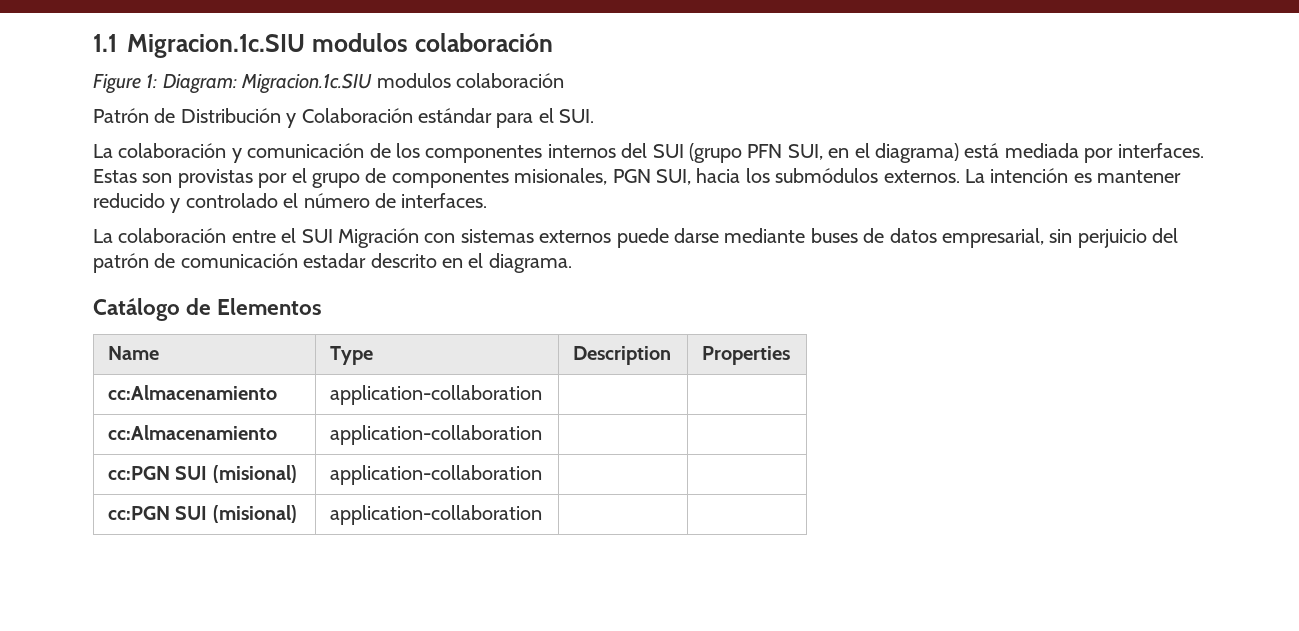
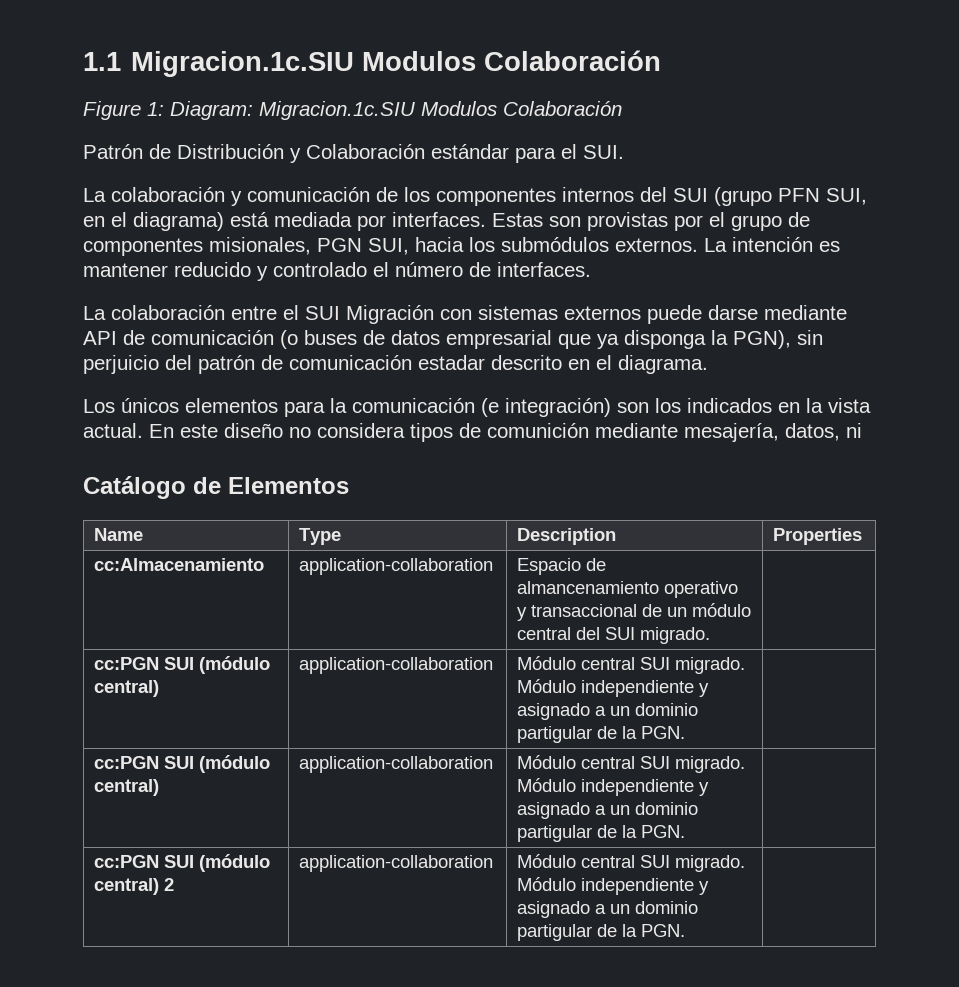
[311,33,553,52] modulos colaboración -> [362,50,662,71] Modulos Colaboración
[376,73,564,88] modulos colaboración -> [421,101,622,116] Modulos Colaboración
[810,228,1044,248] buses de datos empresarial, -> [83,330,791,349] API de comunicación (o buses de datos empresarial que ya disponga la PGN),
(572, 263) none -> [83,398,871,417] [83,423,862,442] // Los únicos elementos para la comunicación (e integración) son los indicados en la vista actual. En este diseño no considera tipos de comunición mediante mesajería, datos, ni
[107,425,277,440] [329,425,542,445] [107,465,297,483] [329,465,542,485] [107,505,297,523] [329,505,542,525] | // cc:Almacenamiento | application-collaboration | | // cc:PGN SUI (misional) | application-collaboration | | // cc:PGN SUI (misional) | application-collaboration | -> [517,558,607,575] [517,581,739,598] [517,603,752,621] [517,627,711,644] [94,656,271,674] [94,680,160,697] [299,657,494,674] [517,656,746,674] [517,679,710,697] [517,703,699,720] [517,726,686,743] [94,755,271,773] [94,779,160,796] [299,756,494,773] [517,755,746,773] [517,778,710,796] [517,802,699,819] [517,825,686,842] [94,854,271,872] [94,878,175,895] [299,855,494,872] [517,854,746,872] [517,877,710,895] [517,901,699,918] [517,924,686,941] Espacio de almancenamiento operativo y transaccional de un módulo central del SUI migrado. | // cc:PGN SUI (módulo central) | application-collaboration | Módulo central SUI migrado. Módulo independiente y asignado a un dominio partigular de la PGN. | // cc:PGN SUI (módulo central) | application-collaboration | Módulo central SUI migrado. Módulo independiente y asignado a un dominio partigular de la PGN. | // cc:PGN SUI (módulo central) 2 | application-collaboration | Módulo central SUI migrado. Módulo independiente y asignado a un dominio partigular de la PGN.

